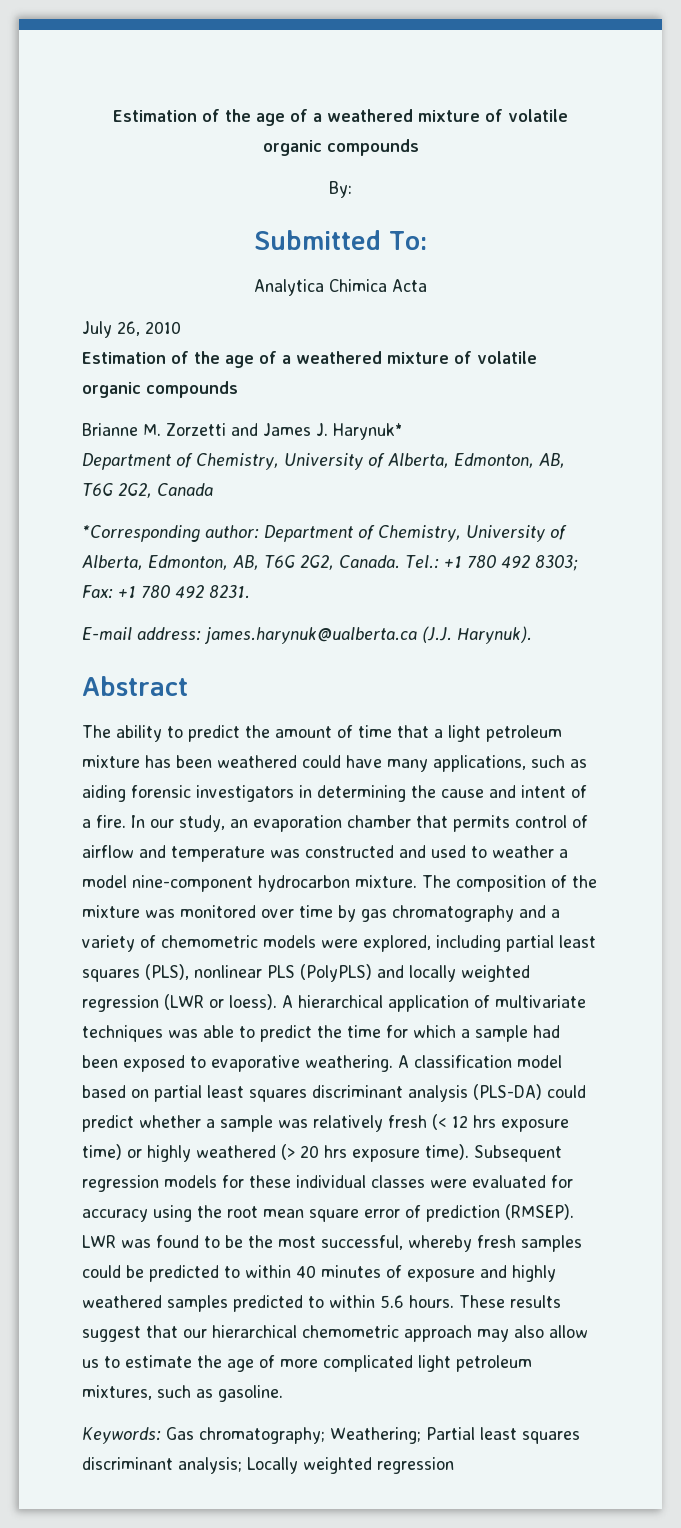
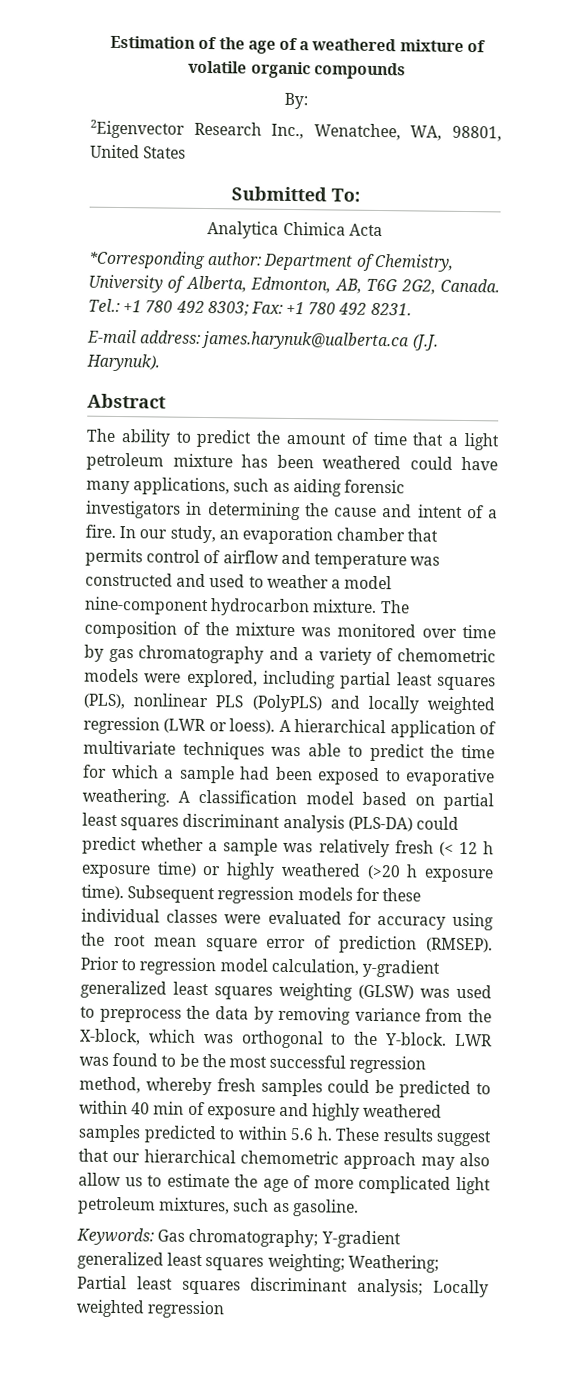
(352, 189) none -> [90,119,502,142] [90,144,187,159] // 2Eigenvector Research Inc., Wenatchee, WA, 98801, United States
[82,321,181,338] [82,351,537,368] [82,381,238,398] [82,423,403,440] [82,453,565,470] [82,483,213,498] // July 26, 2010 // Estimation of the age of a weathered mixture of volatile organic compounds // Brianne M. Zorzetti and James J. Harynuk* // Department of Chemistry, University of Alberta, Edmonton, AB, T6G 2G2, Canada -> (383, 230) none
[473,1115,496,1128] hrs -> [482,841,494,855] h
[281,1144,347,1160] (> 20 hrs -> [366,864,419,880] (>20 h
(574, 1212) none -> [80,956,440,978] [80,980,492,1001] [80,1005,492,1025] [79,1028,448,1049] Prior to regression model calculation, y-gradient generalized least squares weighting (GLSW) was used to preprocess the data by removing variance from the X-block, which was orthogonal to the Y-block.
[320,1235,403,1250] successful, -> [269,1054,427,1074] [79,1076,141,1094] successful regression method,
[321,1265,381,1278] minutes -> [153,1101,185,1115] min
[409,1295,454,1308] hours. -> [316,1127,333,1141] h.
(325, 1435) none -> [320,1230,401,1249] [77,1251,345,1272] Y-gradient generalized least squares weighting;

